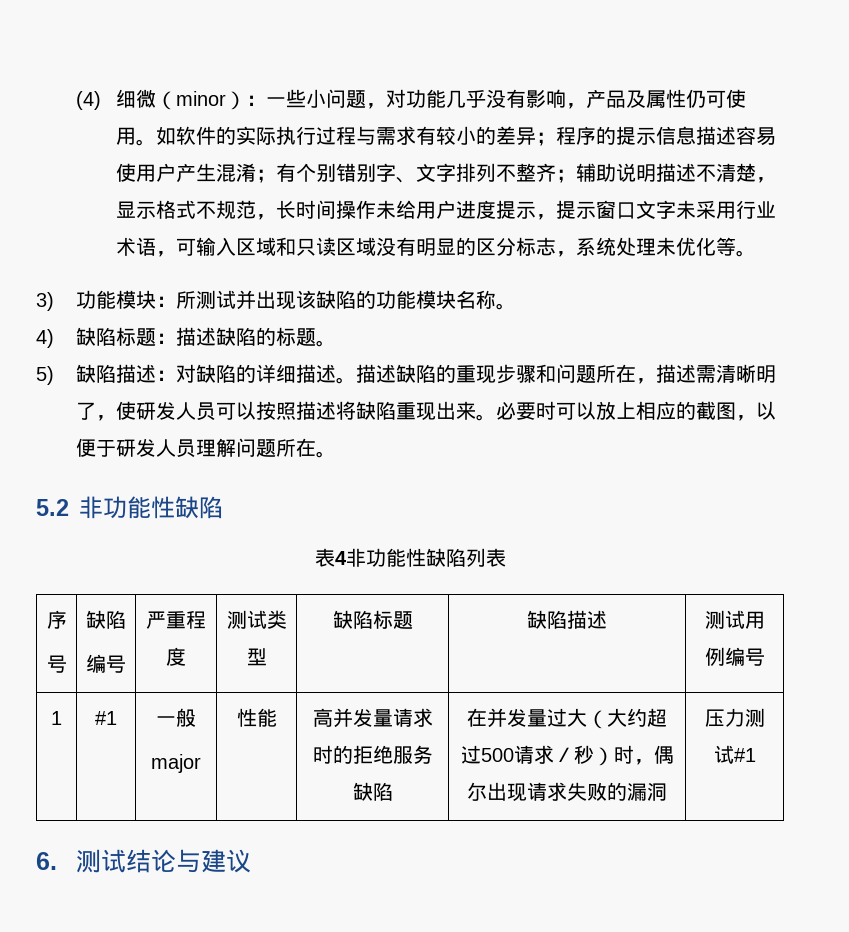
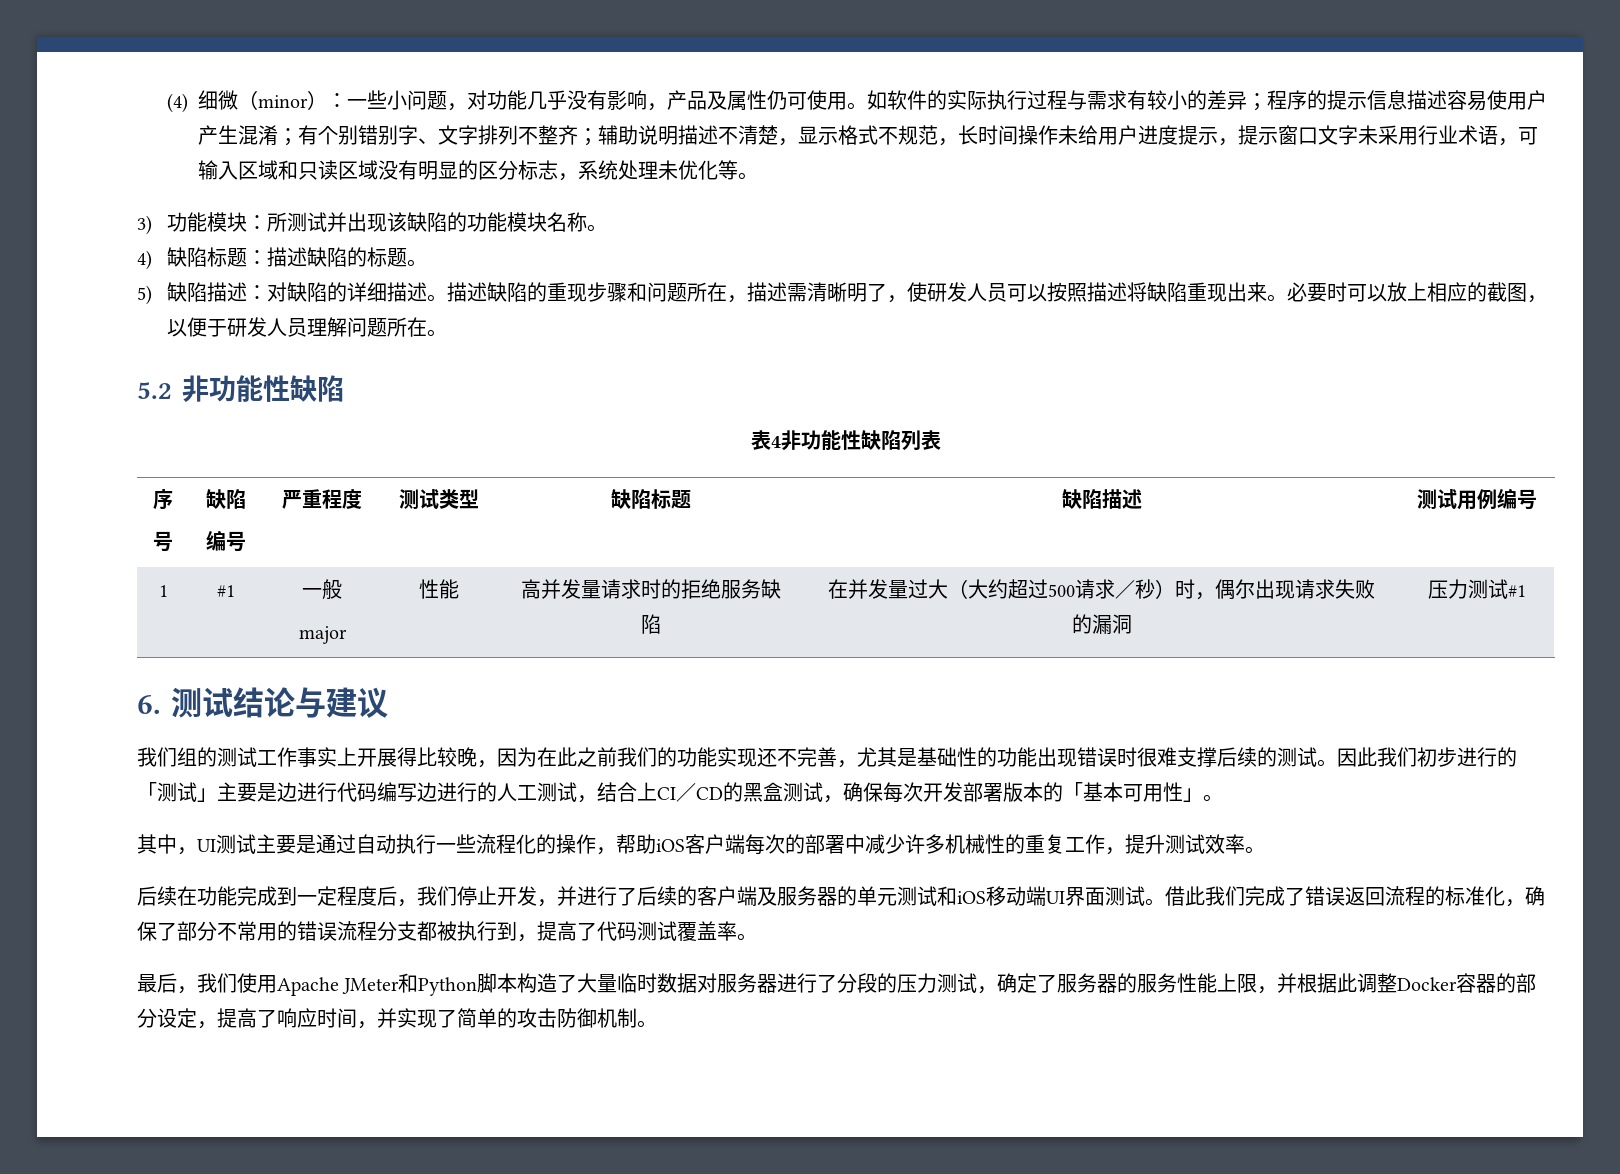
(251, 861) none -> [137,747,1517,768] [137,782,1223,803] [137,834,1265,855] [137,886,1545,907] [137,921,757,942] [137,973,1537,996] [137,1008,657,1029] // 我们组的测试工作事实上开展得比较晚，因为在此之前我们的功能实现还不完善，尤其是基础性的功能出现错误时很难支撑后续的测试。因此我们初步进行的「测试」主要是边进行代码编写边进行的人工测试，结合上CI／CD的黑盒测试，确保每次开发部署版本的「基本可用性」。 // 其中，UI测试主要是通过自动执行一些流程化的操作，帮助iOS客户端每次的部署中减少许多机械性的重复工作，提升测试效率。 // 后续在功能完成到一定程度后，我们停止开发，并进行了后续的客户端及服务器的单元测试和iOS移动端UI界面测试。借此我们完成了错误返回流程的标准化，确保了部分不常用的错误流程分支都被执行到，提高了代码测试覆盖率。 // 最后，我们使用Apache JMeter和Python脚本构造了大量临时数据对服务器进行了分段的压力测试，确定了服务器的服务性能上限，并根据此调整Docker容器的部分设定，提高了响应时间，并实现了简单的攻击防御机制。

